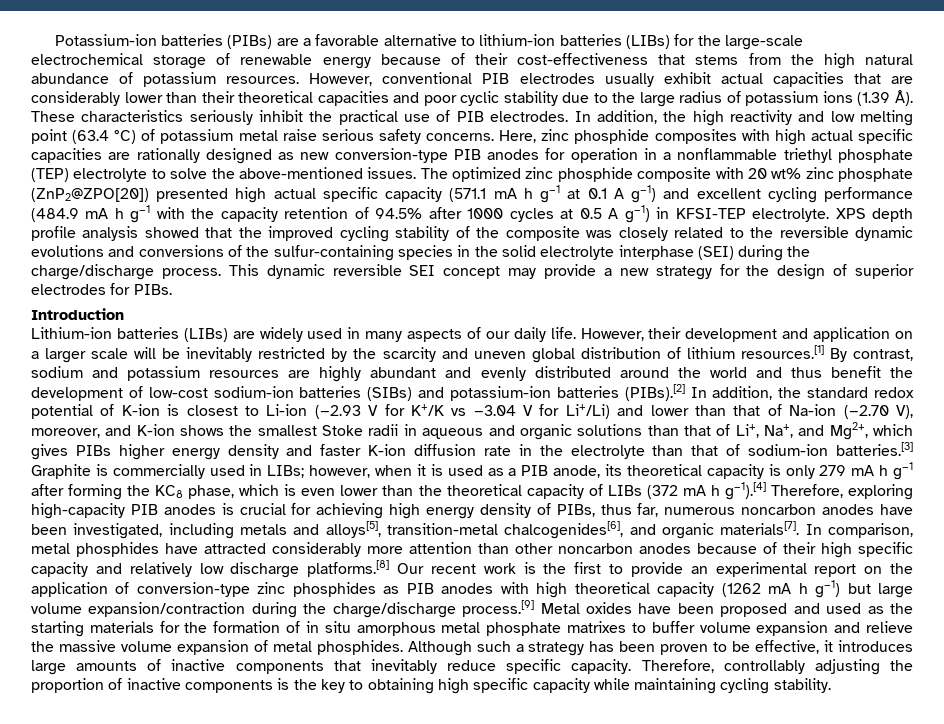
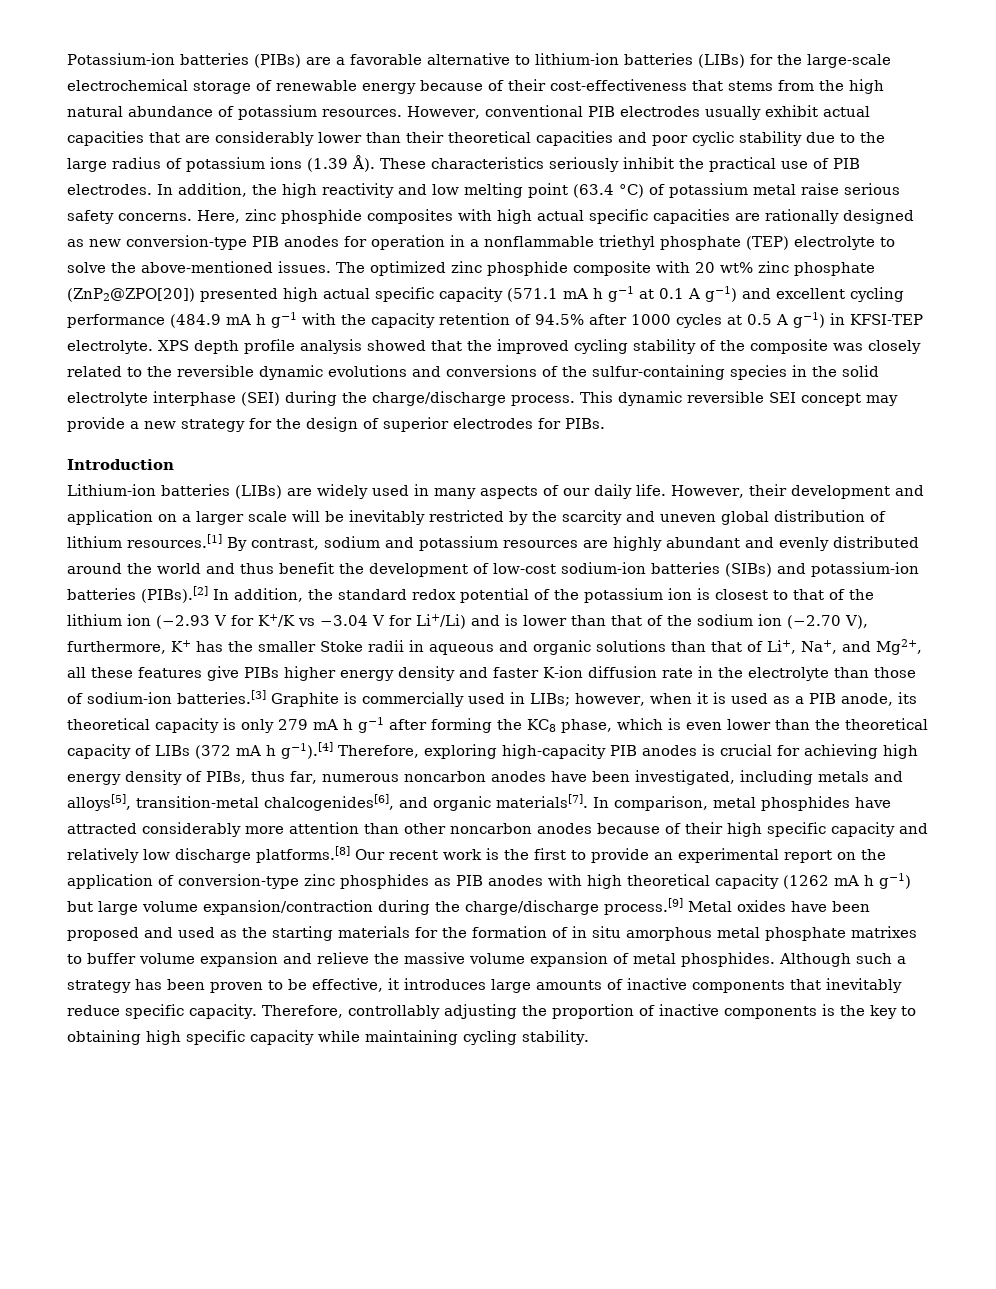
[121,404,308,416] K-ion is closest to Li-ion -> [554,588,874,603] [67,614,151,626] the potassium ion is closest to that of the lithium ion
(644, 410) none -> [505,614,518,626] is
[789,404,914,419] [31,424,317,438] Na-ion (−2.70 V), moreover, and K-ion shows the smallest -> [667,614,868,629] [67,640,316,654] the sodium ion (−2.70 V), furthermore, K+ has the smaller
[873,424,914,436] [31,444,68,460] which gives -> [67,666,239,681] all these features give
[691,445,719,456] that -> [873,667,916,678] those

